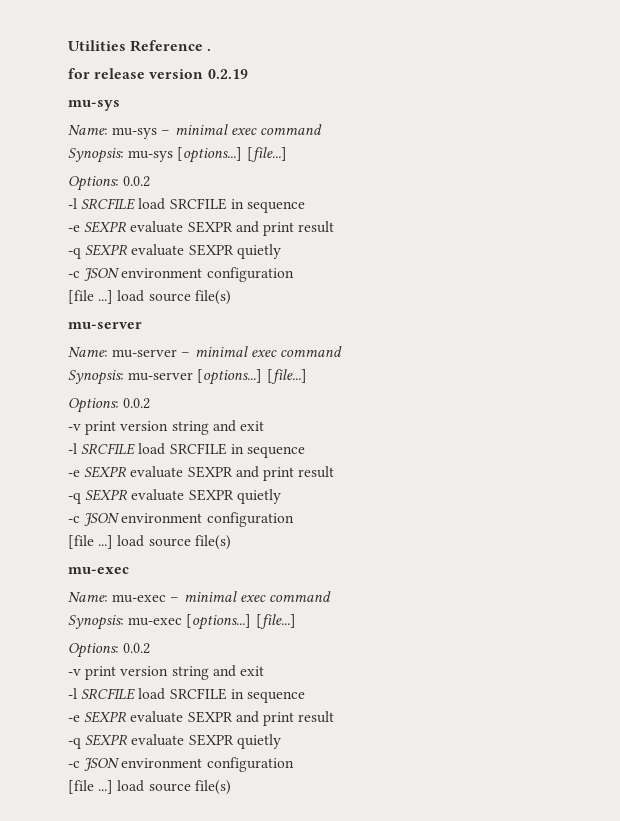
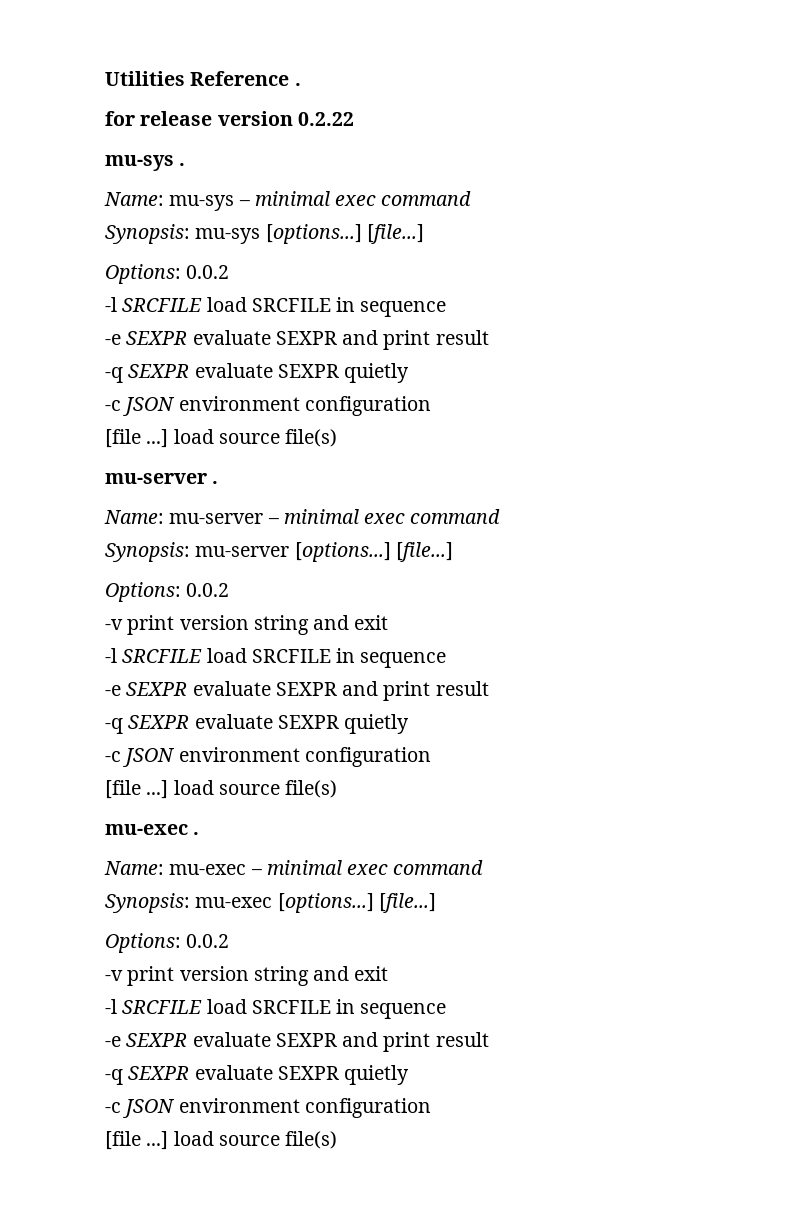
[207,69,248,79] [68,100,120,111] 0.2.19 // mu-sys -> [297,112,354,126] [105,155,186,171] 0.2.22 // mu-sys .
(142, 325) none -> [212,481,219,484] .
(129, 570) none -> [193,832,200,835] .

